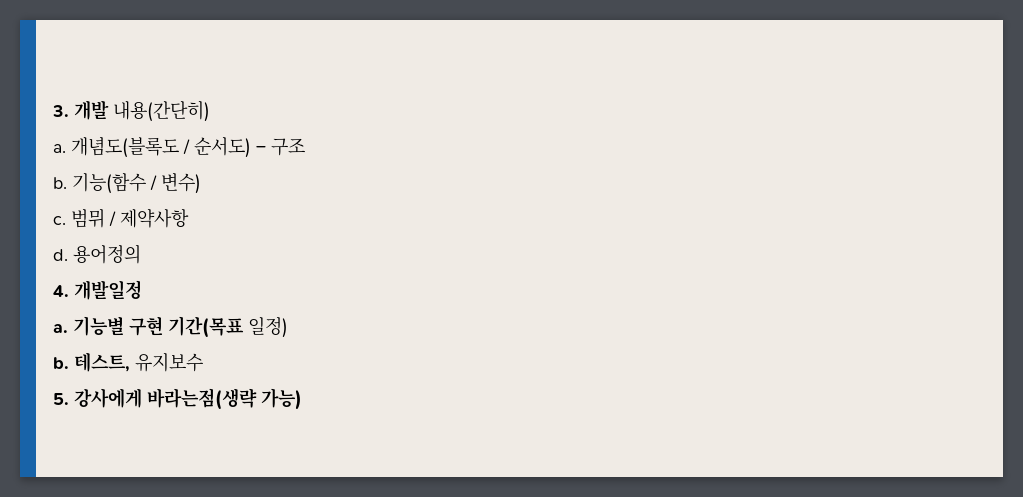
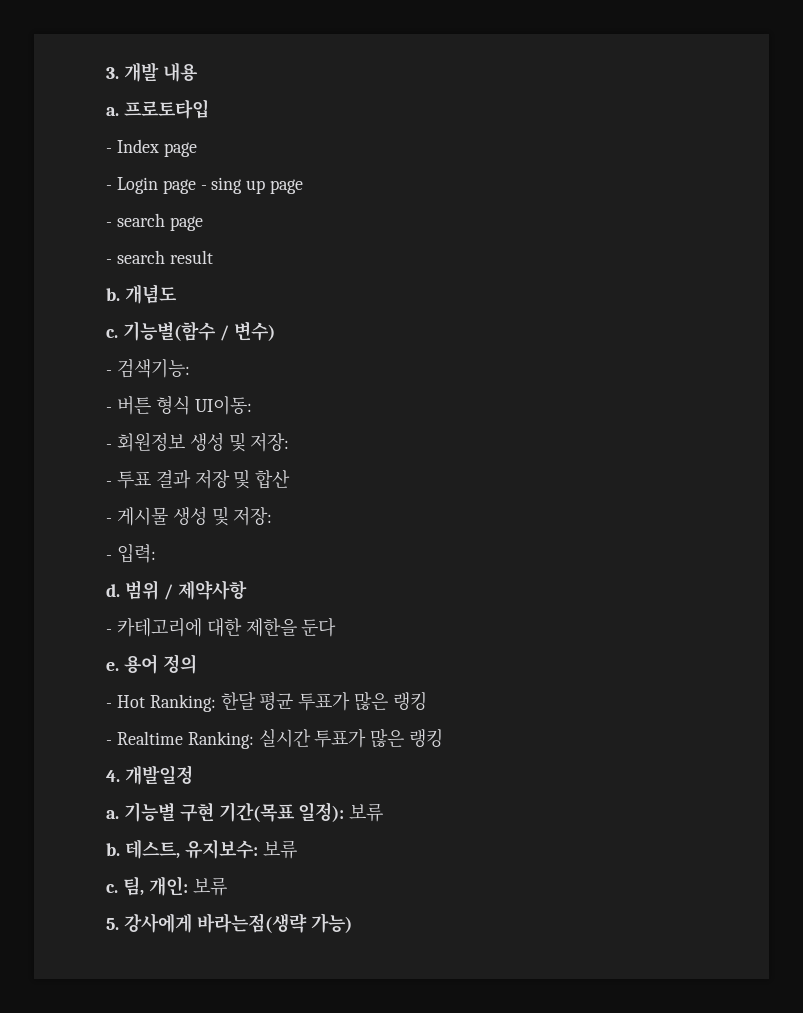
[113,100,210,122] [53,136,305,158] [53,173,201,194] [53,208,189,228] [53,244,141,264] 내용(간단히) // a. 개념도(블록도 / 순서도) – 구조 // b. 기능(함수 / 변수) // c. 범뮈 / 제약사항 // d. 용어정의 -> [162,62,198,82] [106,99,209,119] [106,139,197,157] [106,177,304,194] [106,213,203,231] [106,250,213,264] [106,284,177,304] [106,321,275,341] [106,359,190,378] [106,396,252,415] [106,432,290,452] [106,470,291,489] [106,507,273,526] [106,544,156,563] [106,580,247,600] [106,617,337,637] [106,654,197,674] [106,691,428,712] [106,728,444,749] 내용 // a. 프로토타입 // - Index page // - Login page - sing up page // - search page // - search result // b. 개념도 // c. 기능별(함수 / 변수) // - 검색기능: // - 버튼 형식 UI이동: // - 회원정보 생성 및 저장: // - 투표 결과 저장 및 합산 // - 게시물 생성 및 저장: // - 입력: // d. 범위 / 제약사항 // - 카테고리에 대한 제한을 둔다 // e. 용어 정의 // - Hot Ranking: 한달 평균 투표가 많은 랭킹 // - Realtime Ranking: 실시간 투표가 많은 랭킹
[248,317,288,338] 일정) -> [298,802,384,822] 일정): 보류
[135,352,203,372] 유지보수 -> [184,839,297,859] [106,876,227,896] 유지보수: 보류 // c. 팀, 개인: 보류

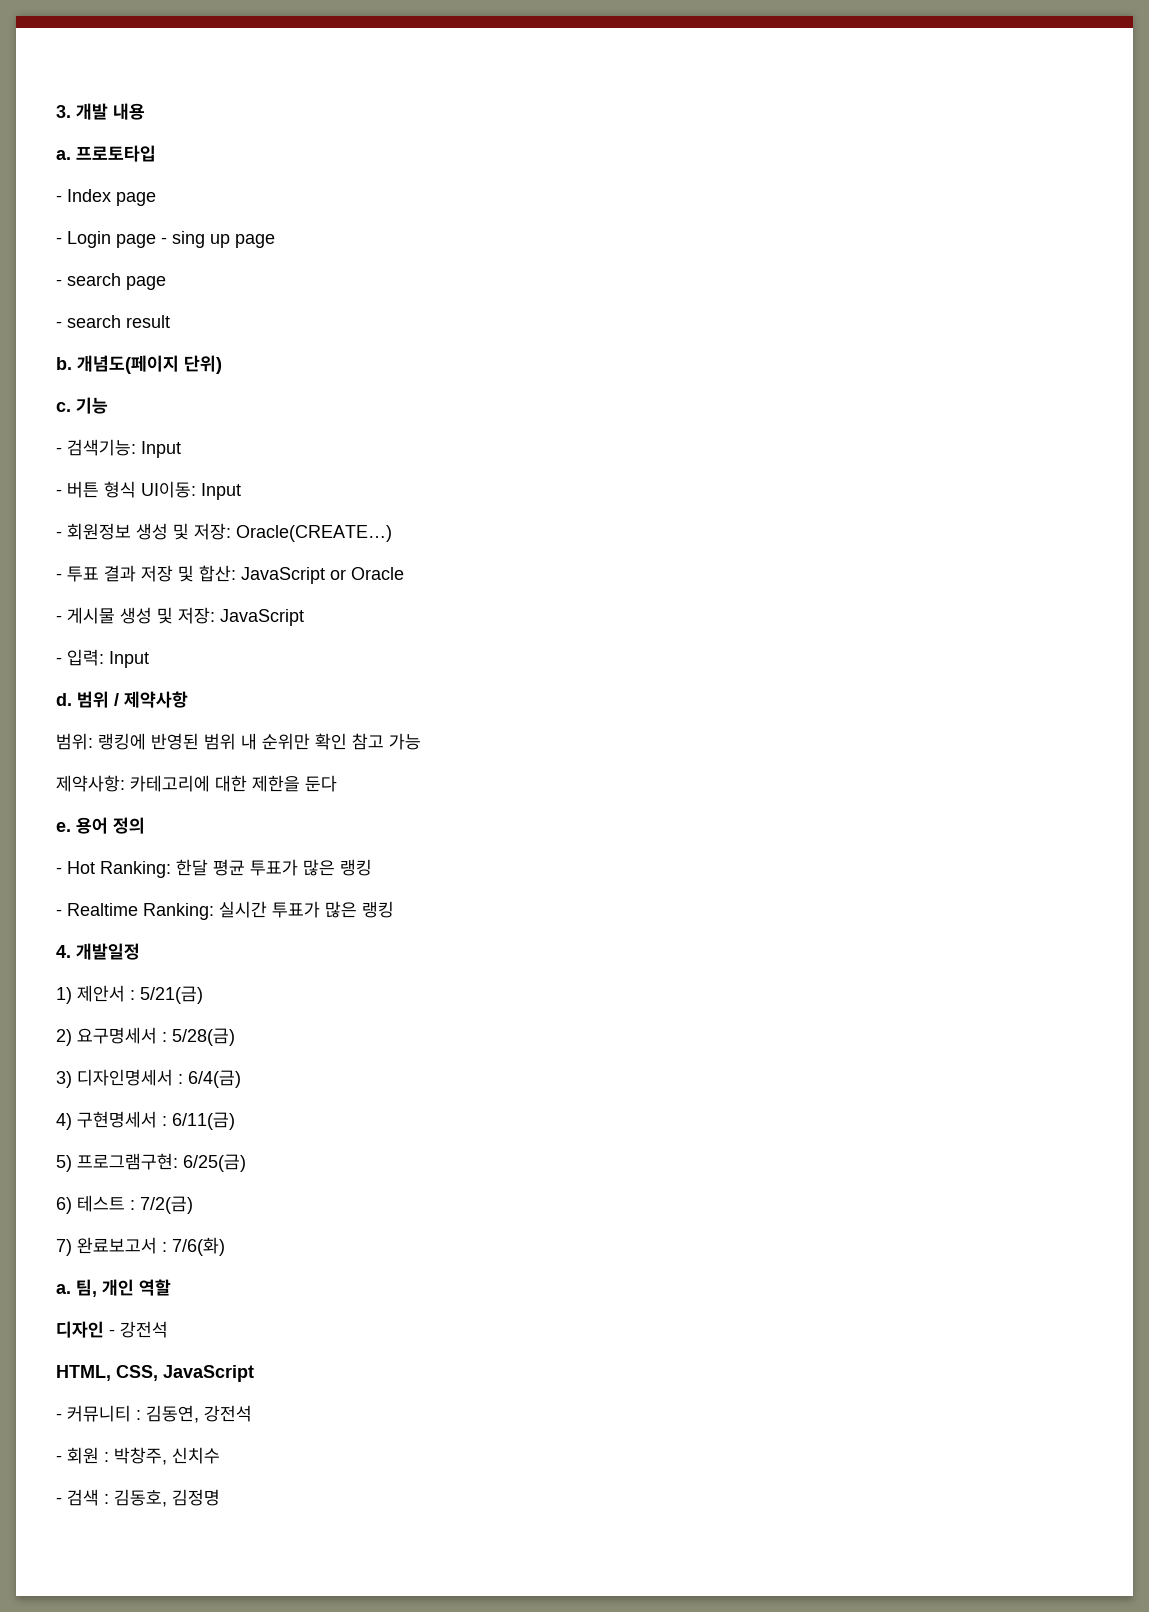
[124,284,177,304] [106,321,275,341] 개념도 // c. 기능별(함수 / 변수) -> [77,355,222,374] [56,397,108,414] 개념도(페이지 단위) // c. 기능
(190, 368) none -> [141,441,181,458] Input
(252, 405) none -> [201,483,241,500] Input
(290, 442) none -> [236,525,392,542] Oracle(CREATE…)
[255,470,291,489] 합산 -> [199,565,404,584] 합산: JavaScript or Oracle
(273, 516) none -> [220,609,304,626] JavaScript
(156, 553) none -> [109,651,149,668] Input
[106,629,112,634] - -> [56,733,421,750] [56,775,125,792] 범위: 랭킹에 반영된 범위 내 순위만 확인 참고 가능 // 제약사항:
[106,802,384,822] [106,839,297,859] [106,876,227,896] [106,913,352,933] a. 기능별 구현 기간(목표 일정): 보류 // b. 테스트, 유지보수: 보류 // c. 팀, 개인: 보류 // 5. 강사에게 바라는점(생략 가능) -> [56,985,203,1004] [56,1027,235,1046] [56,1069,241,1088] [56,1111,235,1130] [56,1153,246,1172] [56,1195,193,1214] [56,1237,225,1256] [56,1279,171,1297] [56,1321,168,1338] [56,1365,254,1382] [56,1405,252,1423] [56,1447,220,1465] [56,1489,220,1507] 1) 제안서 : 5/21(금) // 2) 요구명세서 : 5/28(금) // 3) 디자인명세서 : 6/4(금) // 4) 구현명세서 : 6/11(금) // 5) 프로그램구현: 6/25(금) // 6) 테스트 : 7/2(금) // 7) 완료보고서 : 7/6(화) // a. 팀, 개인 역할 // 디자인 - 강전석 // HTML, CSS, JavaScript // - 커뮤니티 : 김동연, 강전석 // - 회원 : 박창주, 신치수 // - 검색 : 김동호, 김정명

